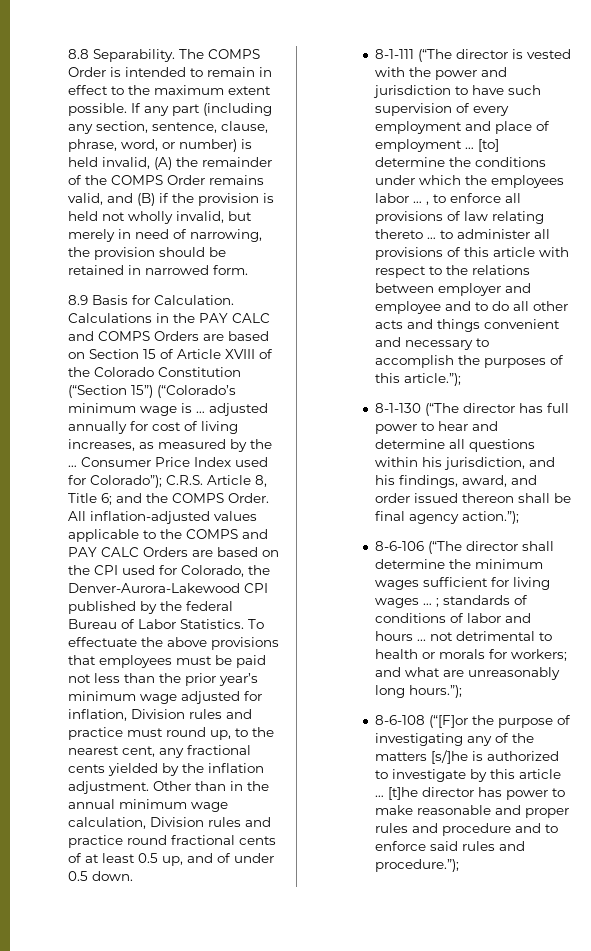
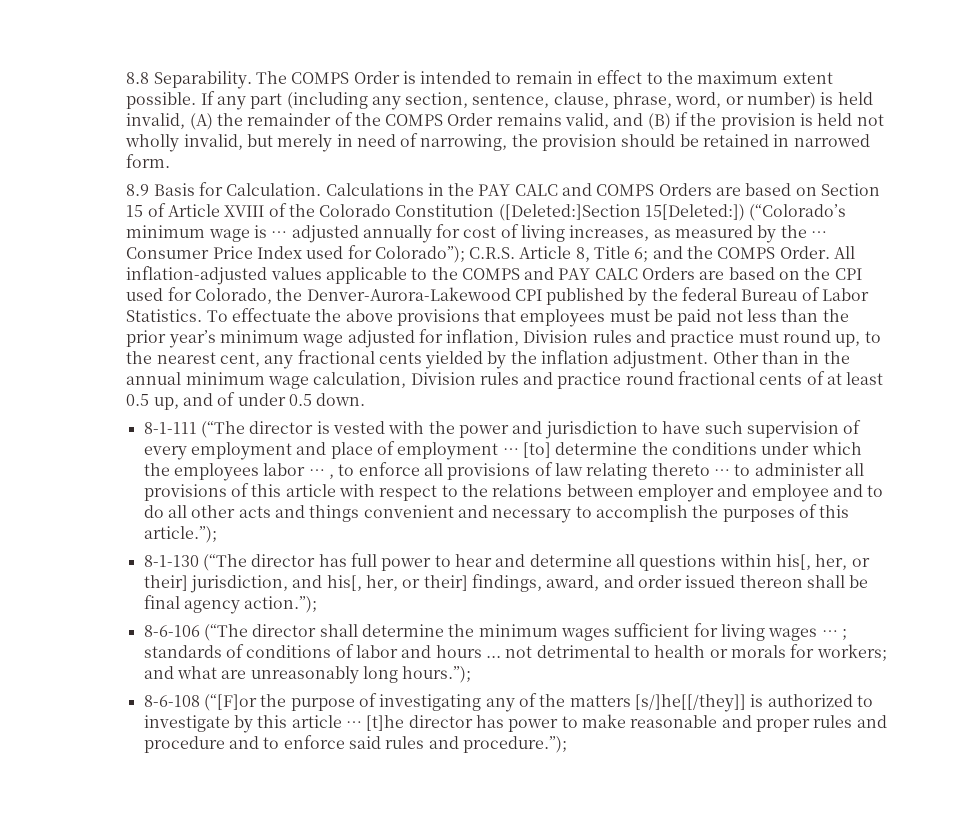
[68,385,154,398] (“Section 15”) -> [498,204,746,221] ([Deleted:]Section 15[Deleted:])
[422,457,556,470] [375,475,396,485] his jurisdiction, and his -> [775,554,870,570] [143,575,468,593] his[, her, or their] jurisdiction, and his[, her, or their]
[431,750,469,764] [s/]he -> [635,694,747,712] [s/]he[[/they]]

